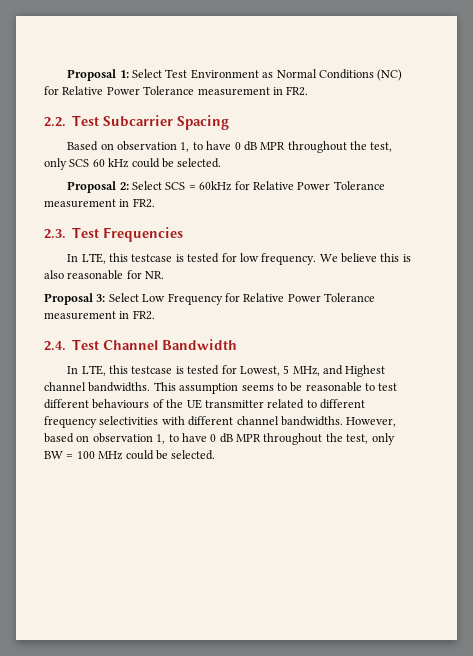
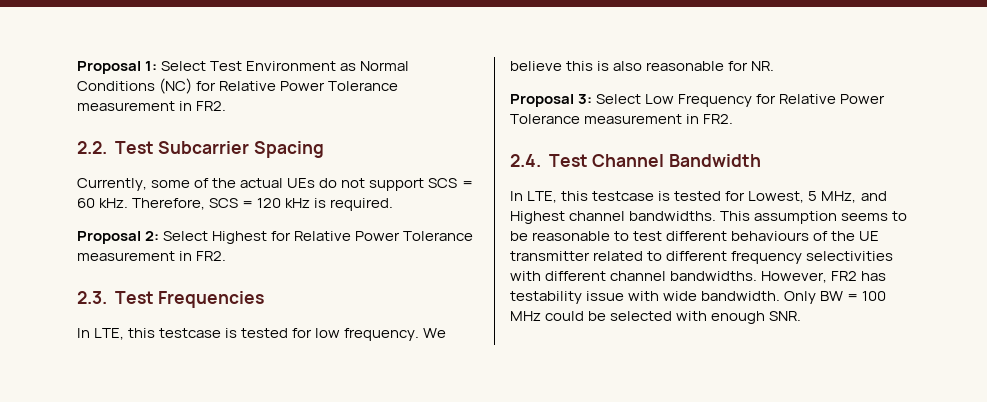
[67,141,393,153] [44,158,222,170] Based on observation 1, to have 0 dB MPR throughout the test, only SCS 60 kHz could be selected. -> [77,178,473,191] [77,198,394,211] Currently, some of the actual UEs do not support SCS = 60 kHz. Therefore, SCS = 120 kHz is required.
[165,181,233,191] SCS = 60kHz -> [212,231,268,244] Highest
[44,433,395,445] based on observation 1, to have 0 dB MPR throughout the test, only -> [831,271,887,281] [510,291,817,304] FR2 has testability issue with wide bandwidth. Only
[171,450,216,460] selected. -> [610,311,802,324] selected with enough SNR.

